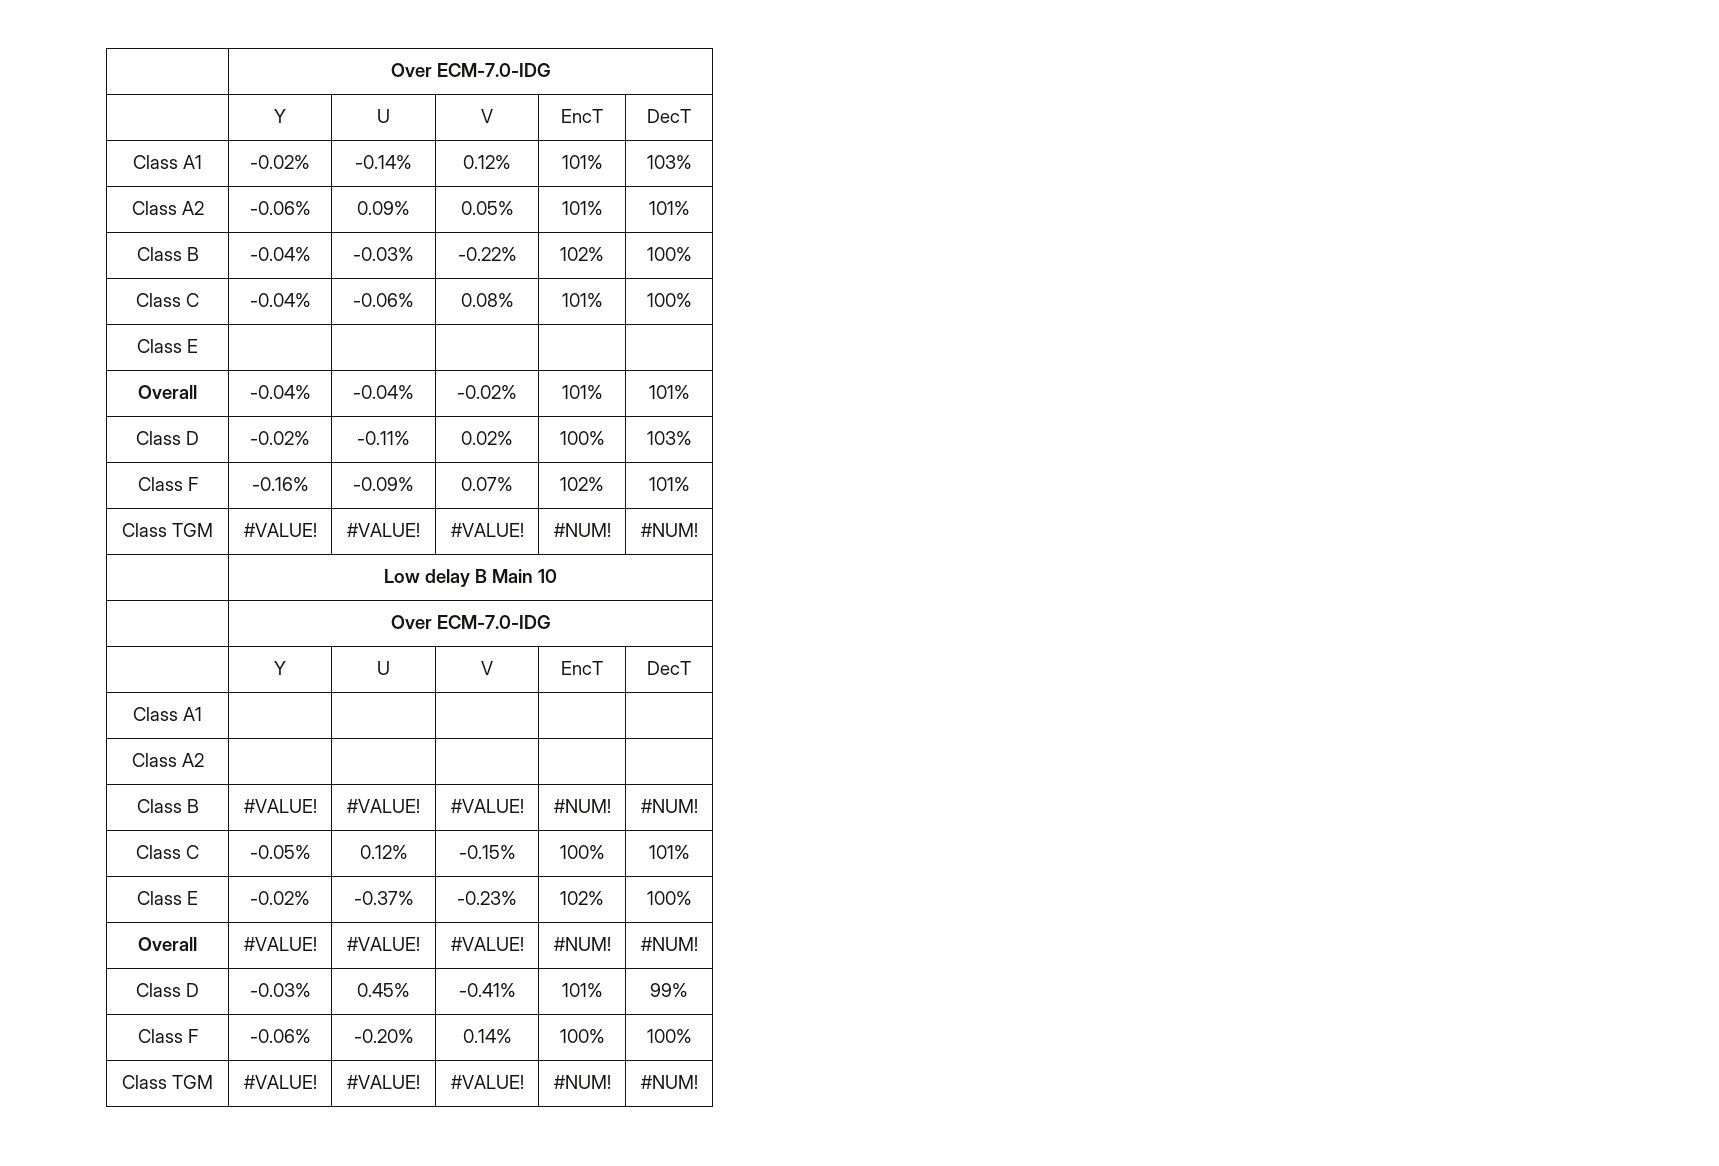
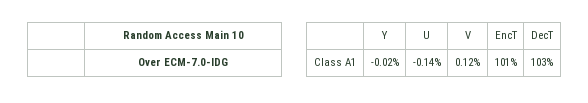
(390, 70) none -> [122,30,244,39] | Random Access Main 10 //
[131,201,204,215] [249,201,311,215] [357,201,410,215] [460,201,514,215] [561,201,603,215] [648,201,690,215] [136,247,199,261] [249,247,311,261] [353,247,414,261] [457,247,517,261] [560,247,604,261] [646,247,692,261] [136,293,199,307] [249,293,311,307] [353,293,414,307] [460,293,514,307] [561,293,603,307] [646,293,692,307] [137,339,198,353] [138,385,197,399] [249,385,311,399] [353,385,414,399] [457,385,517,399] [561,385,603,399] [648,385,690,399] [136,431,199,445] [250,431,310,445] [357,431,410,445] [461,431,513,445] [559,431,605,445] [646,431,692,445] [137,477,198,491] [251,477,309,491] [353,477,414,491] [461,477,513,491] [560,477,604,491] [648,477,690,491] [122,523,213,537] [243,523,317,537] [347,523,420,537] [450,523,524,537] [553,523,611,537] [640,523,698,537] [384,569,557,587] [390,615,551,629] [274,661,286,675] [377,661,390,675] [481,661,493,675] [561,661,603,675] [647,661,691,675] [133,707,202,721] [131,753,204,767] [136,799,199,813] [243,799,317,813] [347,799,420,813] [450,799,524,813] [553,799,611,813] [640,799,698,813] [136,845,199,859] [249,845,311,859] [359,845,408,859] [458,845,516,859] [559,845,605,859] [648,845,690,859] [137,891,198,905] [250,891,310,905] [353,891,414,905] [457,891,517,905] [560,891,604,905] [646,891,692,905] [138,937,197,951] [243,937,317,951] [347,937,420,951] [450,937,524,951] [553,937,611,951] [640,937,698,951] [136,983,199,997] [249,983,311,997] [357,983,410,997] [458,983,516,997] [561,983,603,997] [650,983,688,997] [137,1029,198,1043] [249,1029,311,1043] [353,1029,414,1043] [462,1029,512,1043] [559,1029,605,1043] [646,1029,692,1043] [122,1075,213,1089] [243,1075,317,1089] [347,1075,420,1089] [450,1075,524,1089] [553,1075,611,1089] [640,1075,698,1089] // Class A2 | -0.06% | 0.09% | 0.05% | 101% | 101% // Class B | -0.04% | -0.03% | -0.22% | 102% | 100% // Class C | -0.04% | -0.06% | 0.08% | 101% | 100% // Class E | | | | | // Overall | -0.04% | -0.04% | -0.02% | 101% | 101% // Class D | -0.02% | -0.11% | 0.02% | 100% | 103% // Class F | -0.16% | -0.09% | 0.07% | 102% | 101% // Class TGM | #VALUE! | #VALUE! | #VALUE! | #NUM! | #NUM! // | Low delay B Main 10 // | Over ECM-7.0-IDG // | Y | U | V | EncT | DecT // Class A1 | | | | | // Class A2 | | | | | // Class B | #VALUE! | #VALUE! | #VALUE! | #NUM! | #NUM! // Class C | -0.05% | 0.12% | -0.15% | 100% | 101% // Class E | -0.02% | -0.37% | -0.23% | 102% | 100% // Overall | #VALUE! | #VALUE! | #VALUE! | #NUM! | #NUM! // Class D | -0.03% | 0.45% | -0.41% | 101% | 99% // Class F | -0.06% | -0.20% | 0.14% | 100% | 100% // Class TGM | #VALUE! | #VALUE! | #VALUE! | #NUM! | #NUM! -> (553, 62) none

